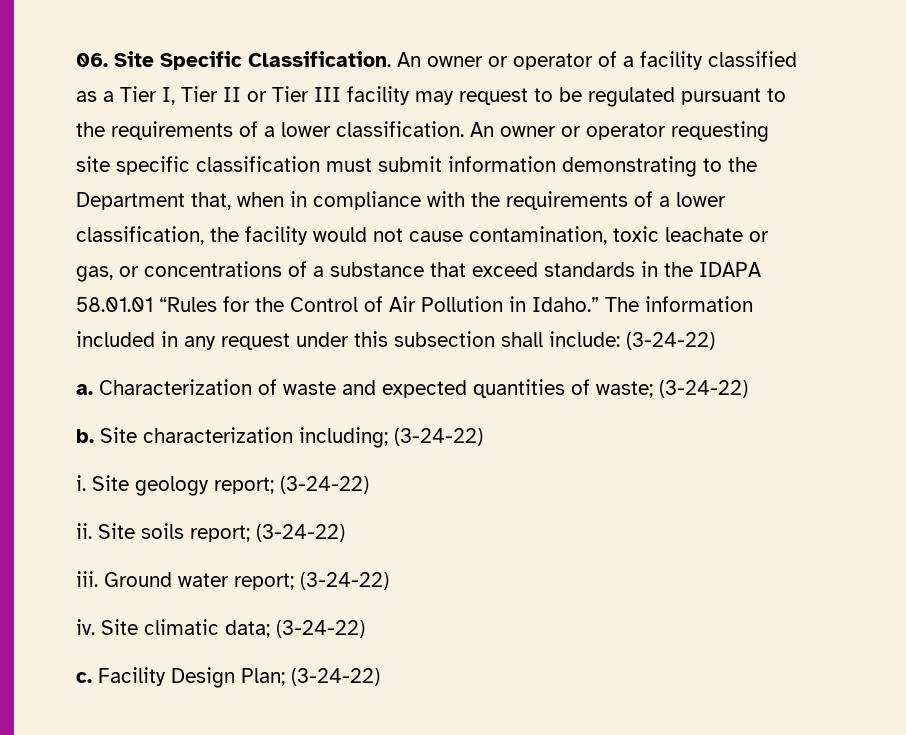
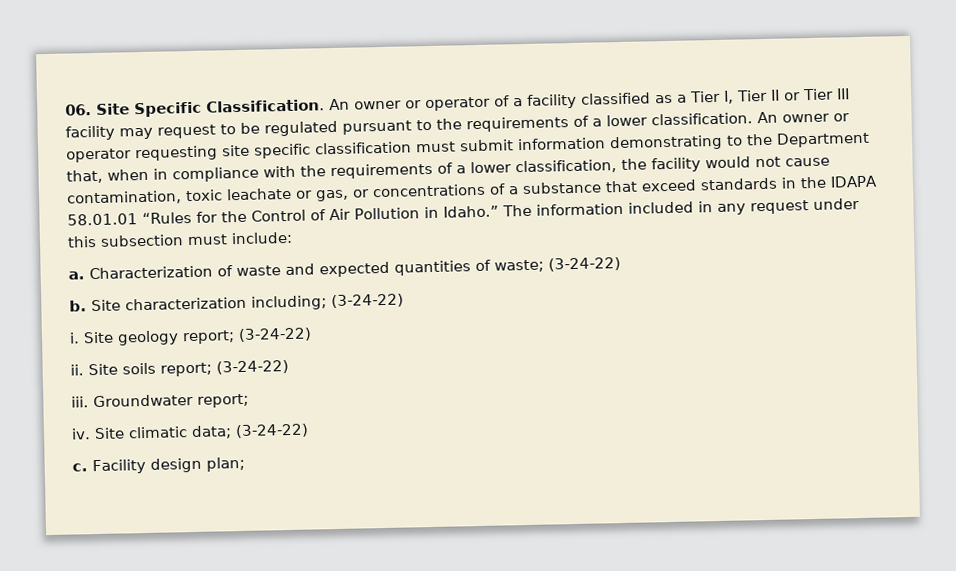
[501,332,543,347] shall -> [187,234,228,246] must
[626,332,715,350] (3-24-22) -> (293, 238) none
[104,572,389,590] Ground water report; (3-24-22) -> [93,393,249,408] Groundwater report;
[171,667,380,688] Design Plan; (3-24-22) -> [149,456,245,473] design plan;

